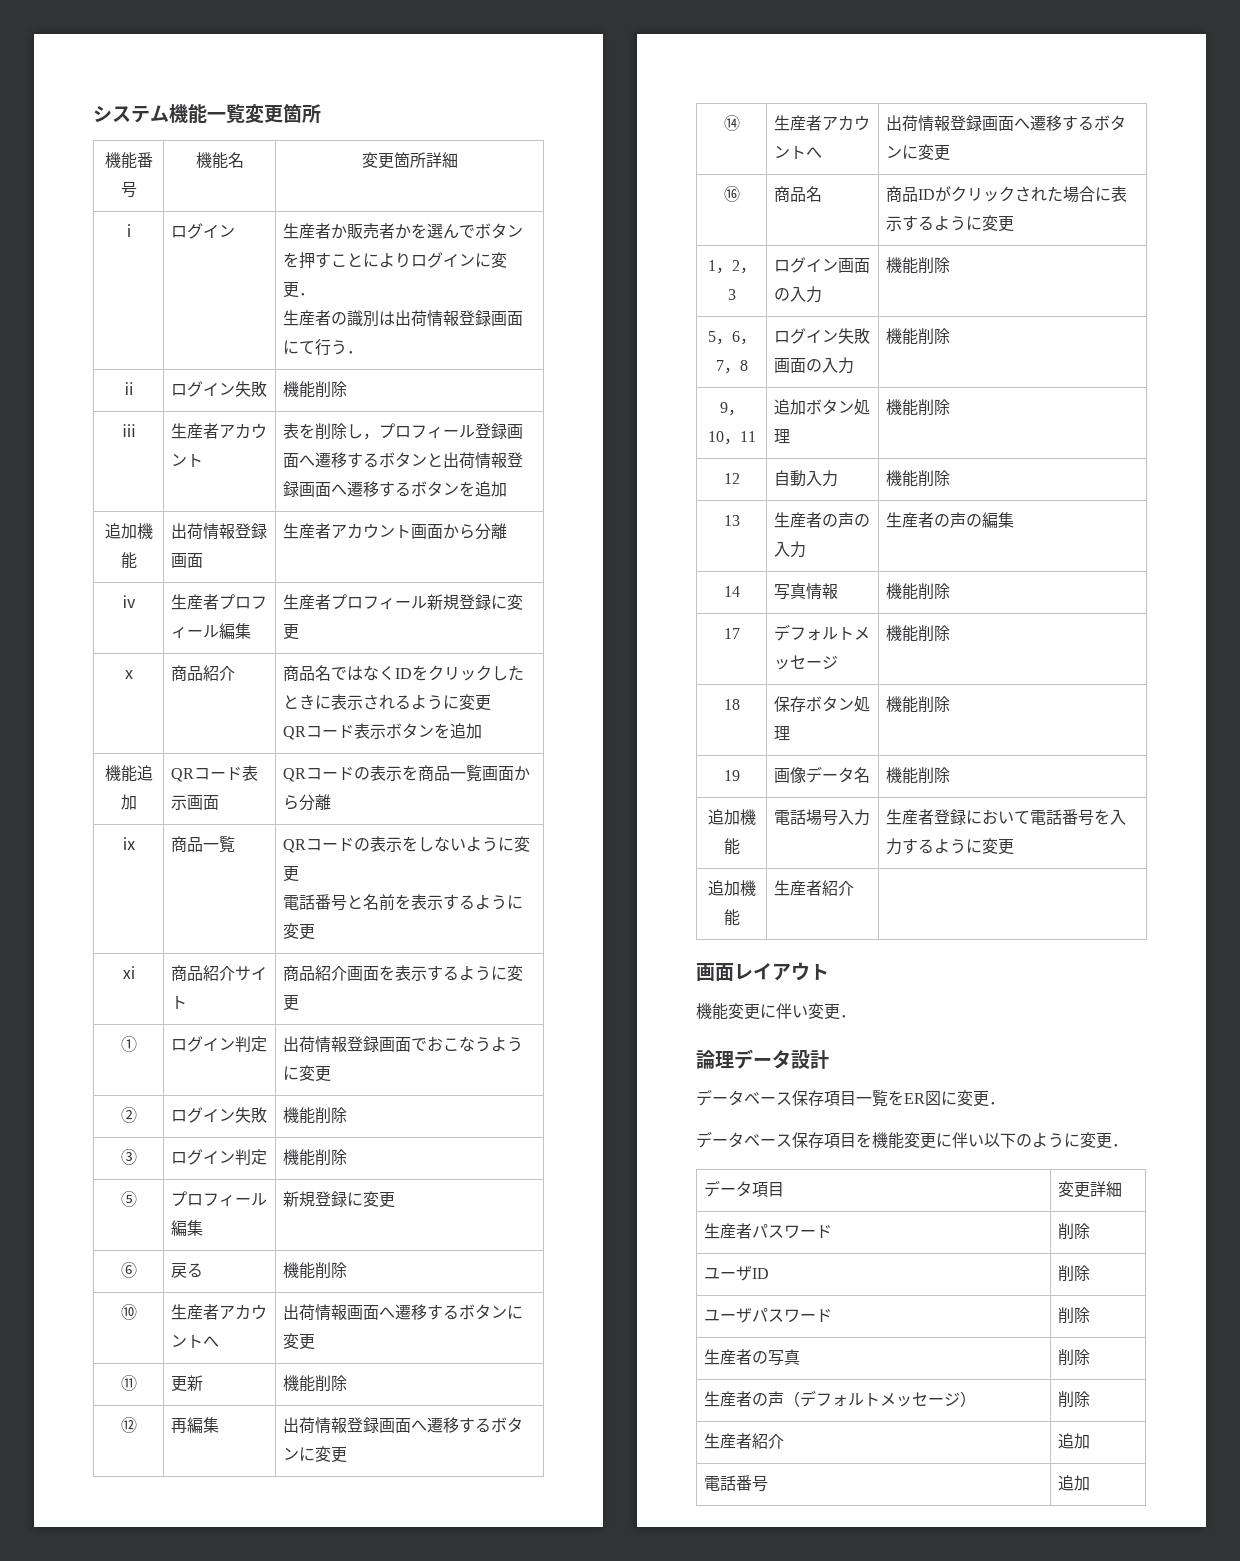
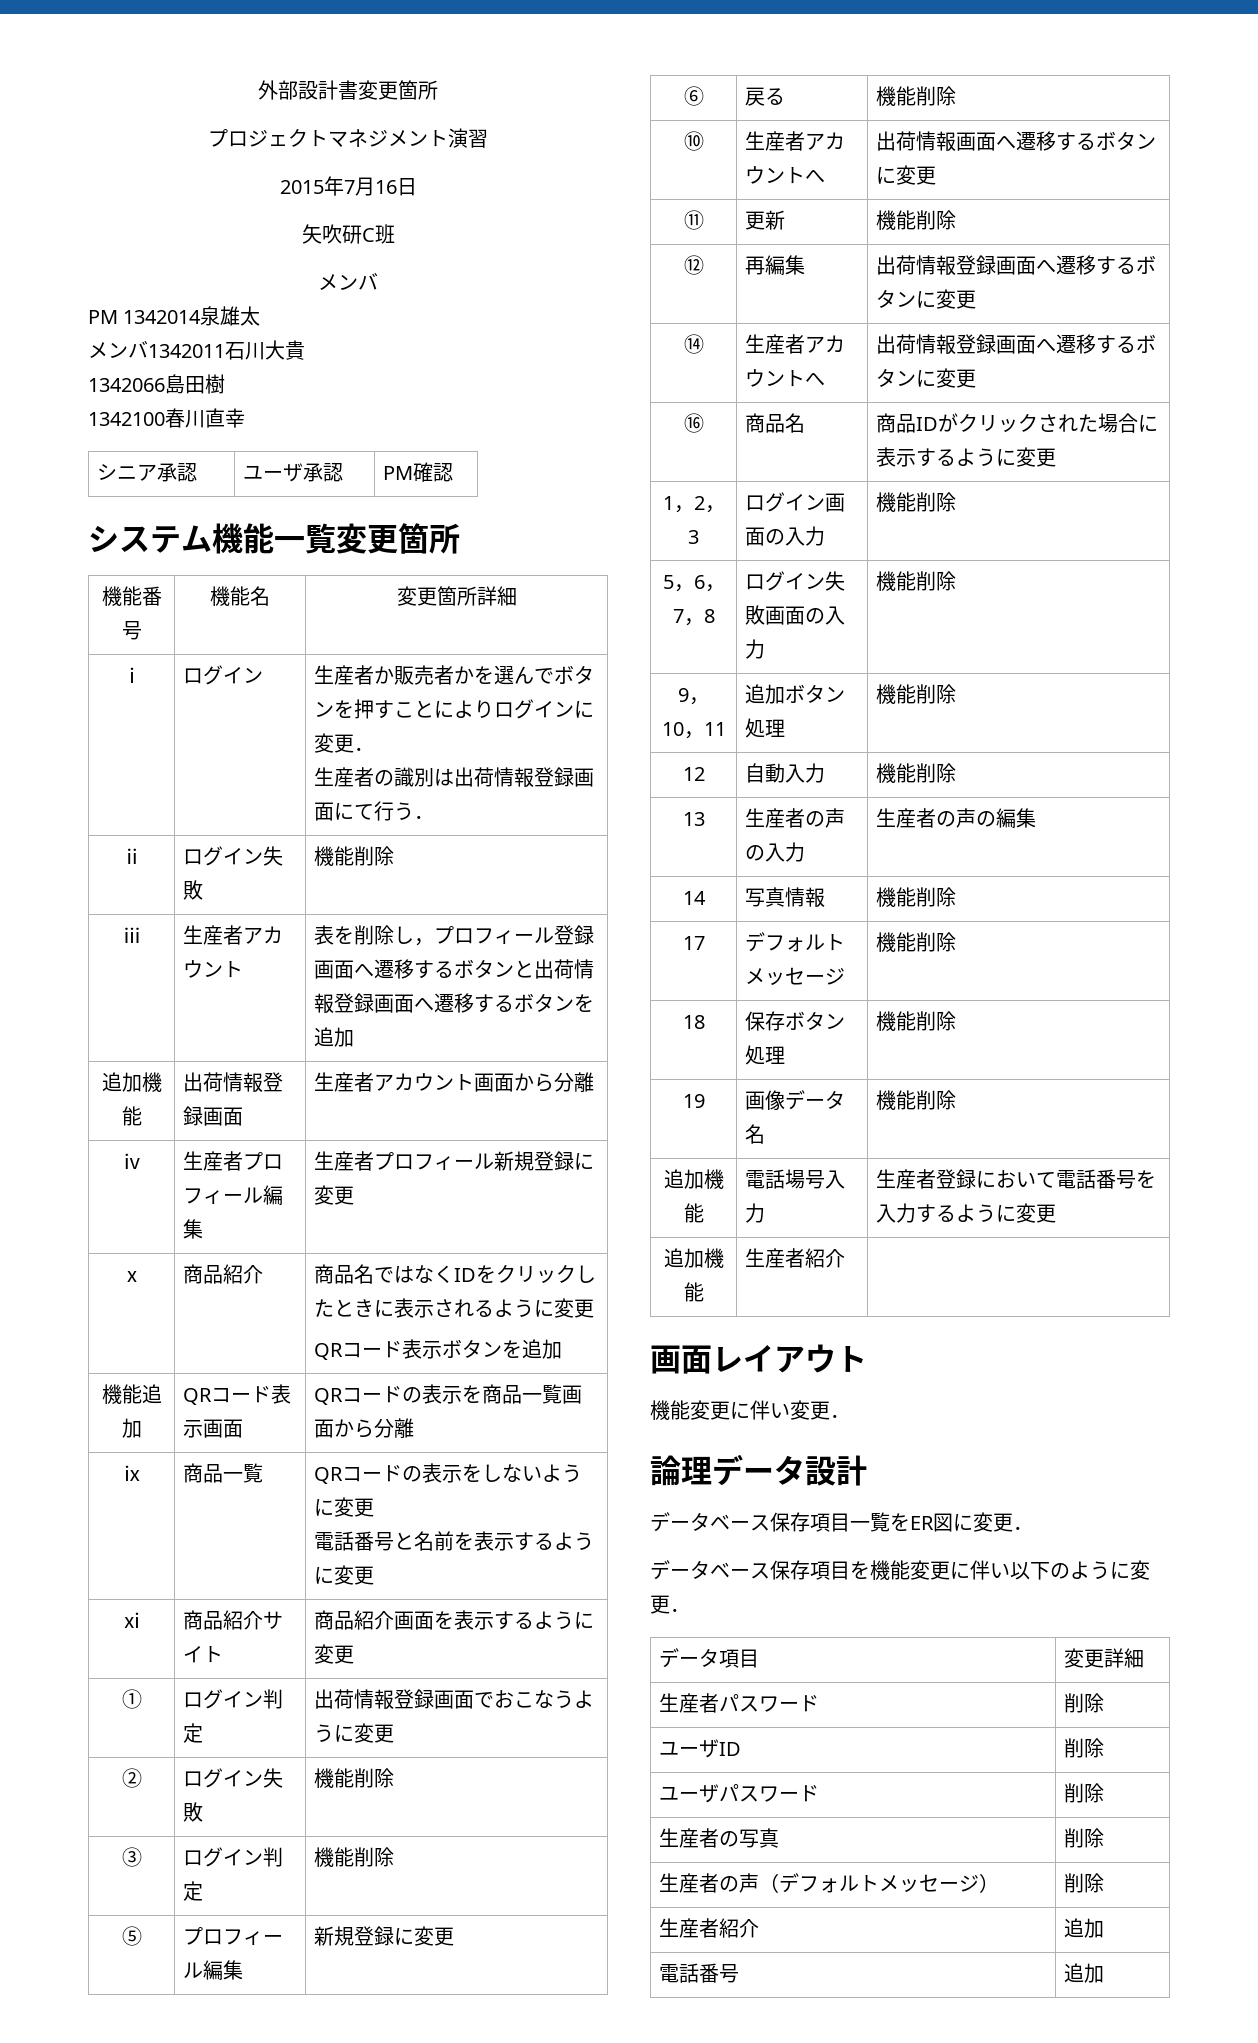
(93, 114) none -> [258,80,438,100] [208,128,488,148] [279,176,417,196] [301,224,395,244] [318,273,378,290] [88,306,261,326] [88,340,305,360] [88,374,225,394] [88,408,245,428] [96,463,197,482] [242,463,343,482] [382,462,453,482] 外部設計書変更箇所 // プロジェクトマネジメント演習 // 2015年7月16日 // 矢吹研C班 // メンバ // PM 1342014泉雄太 // メンバ1342011石川大貴 // 1342066島田樹 // 1342100春川直幸 // シニア承認 | ユーザ承認 | PM確認 //

